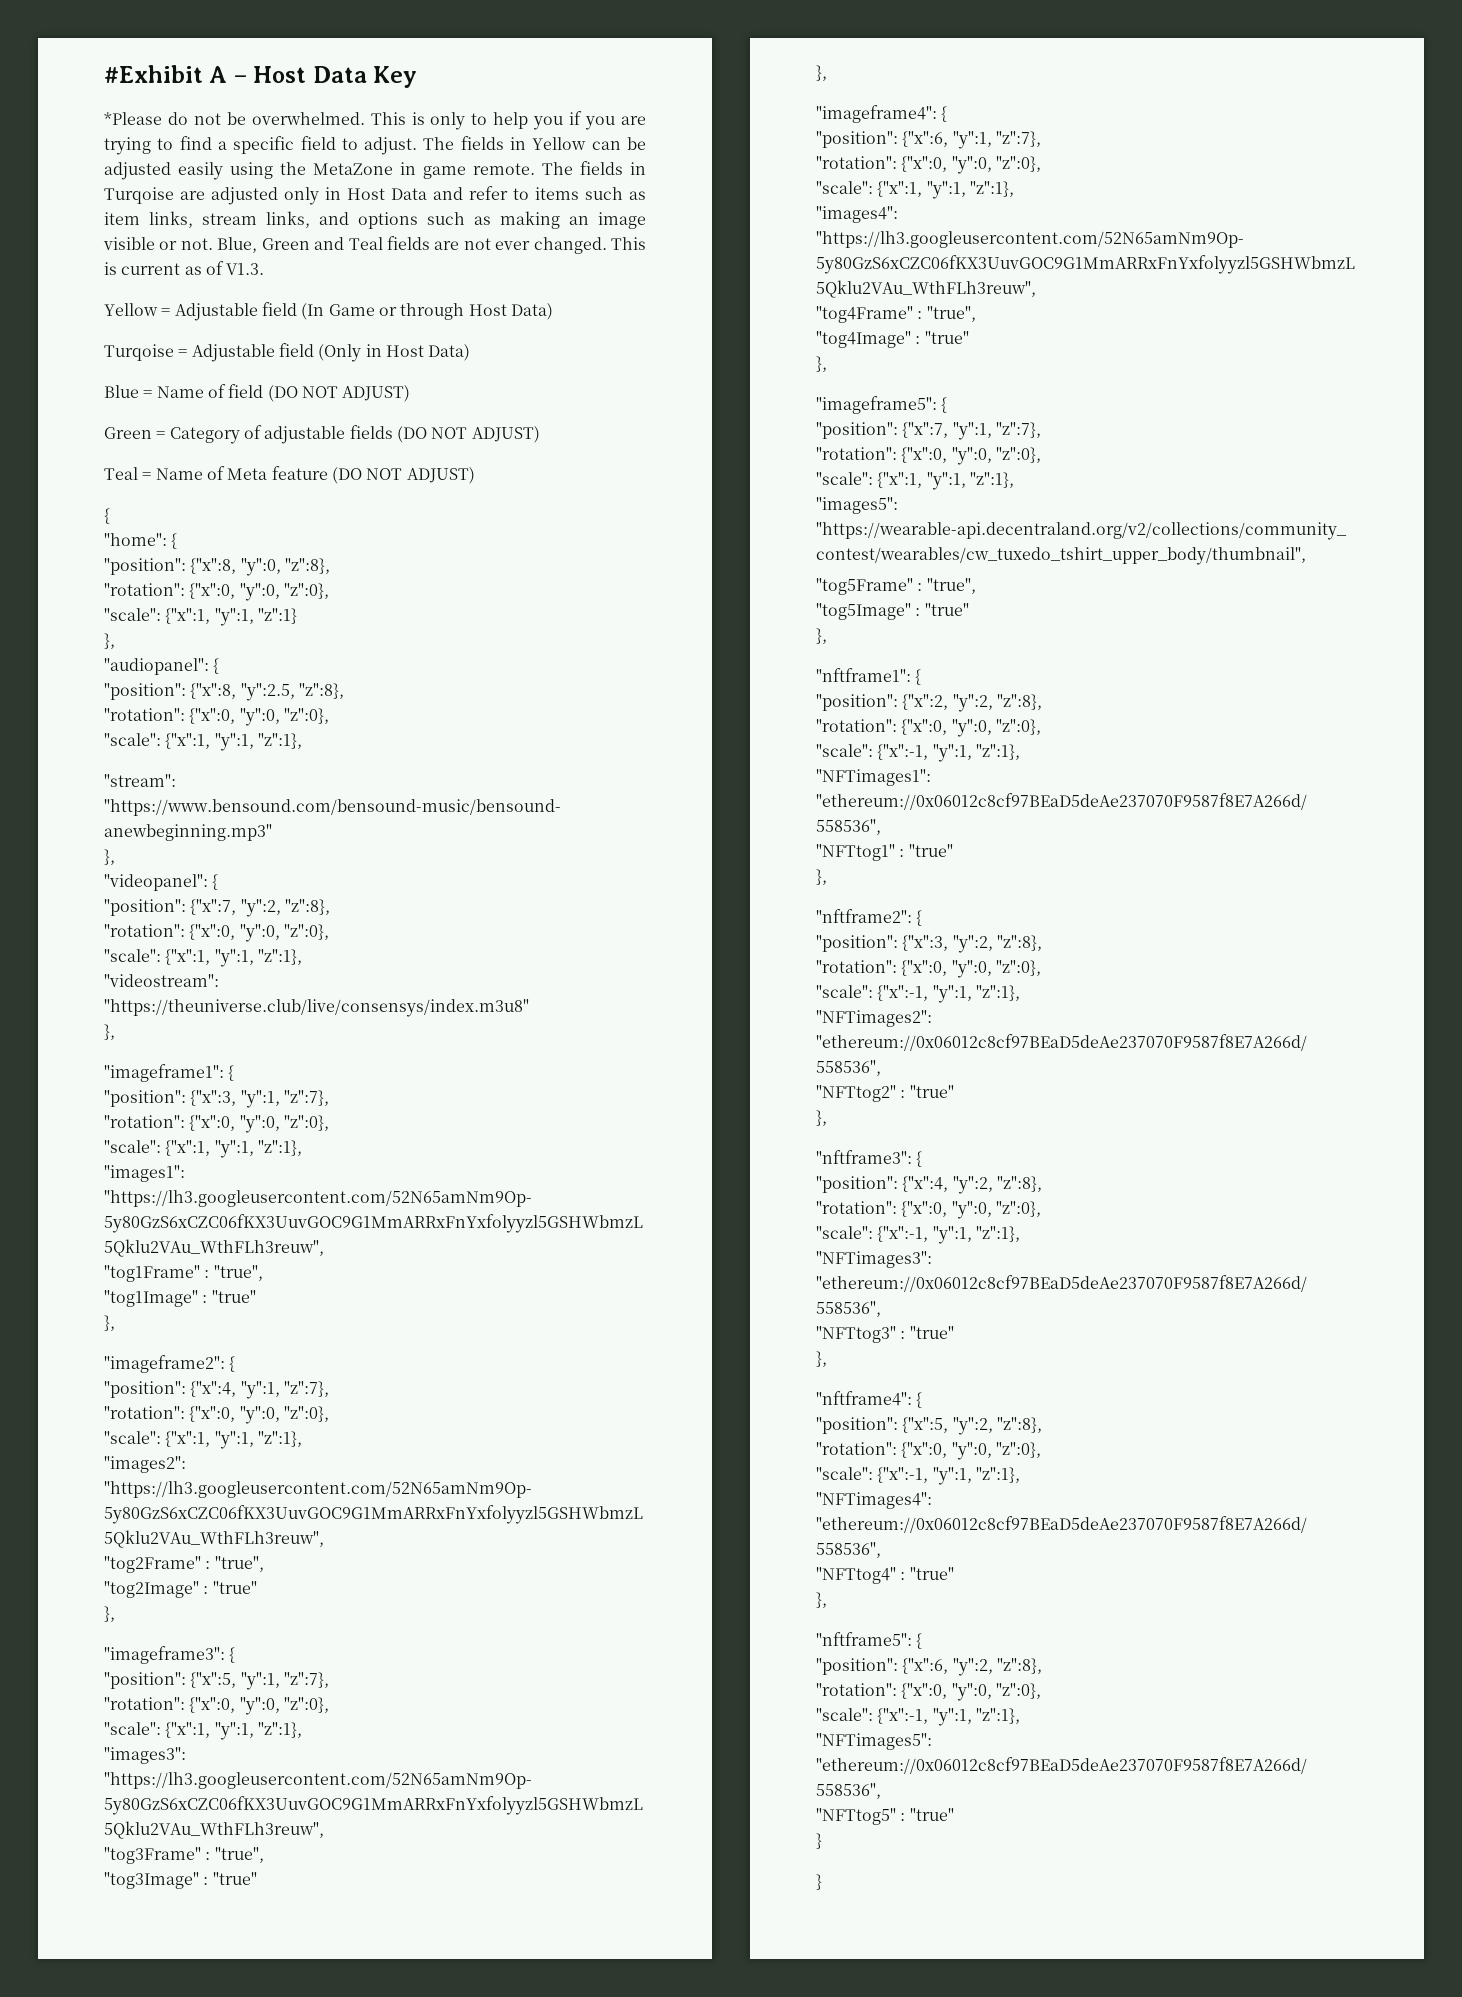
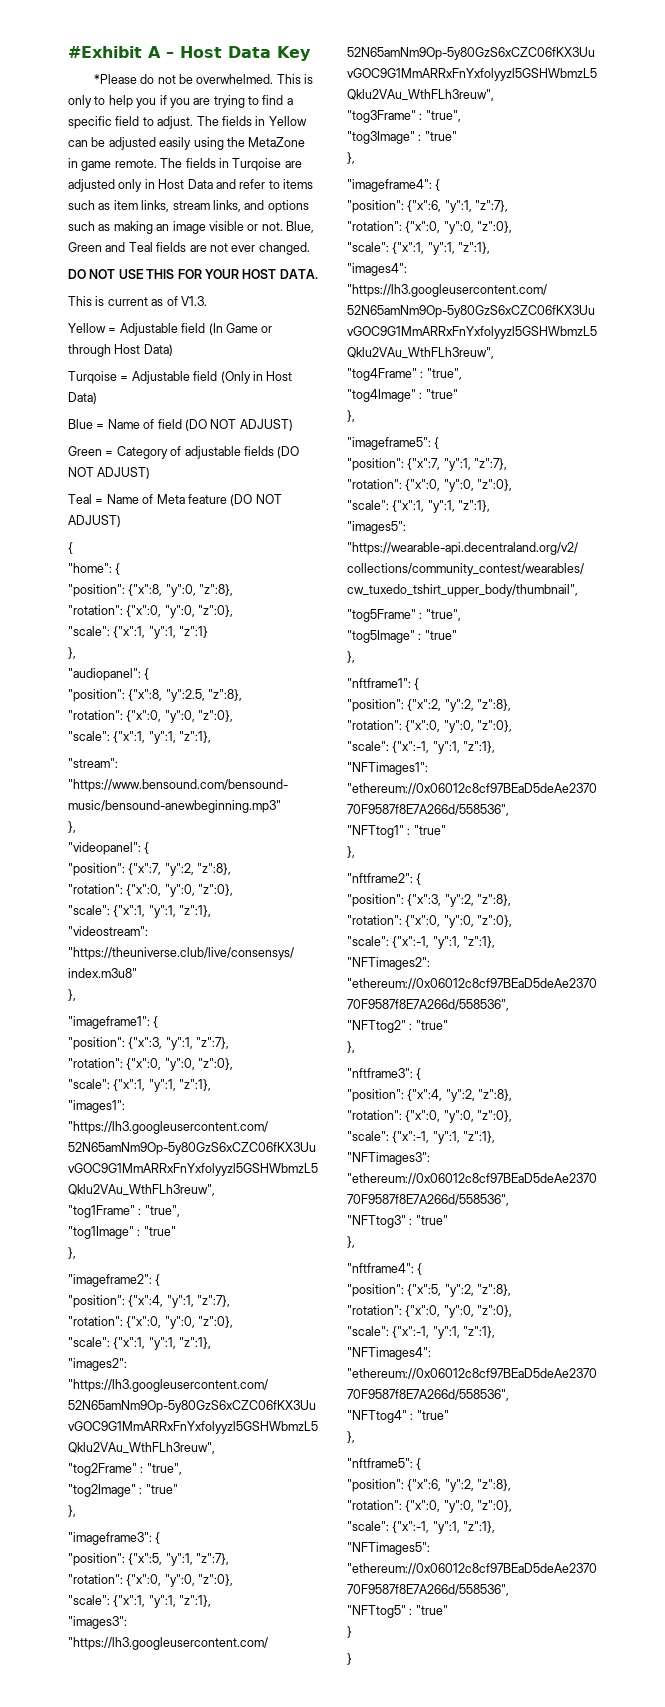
(607, 245) none -> [68,269,318,279] // DO NOT USE THIS FOR YOUR HOST DATA. //

